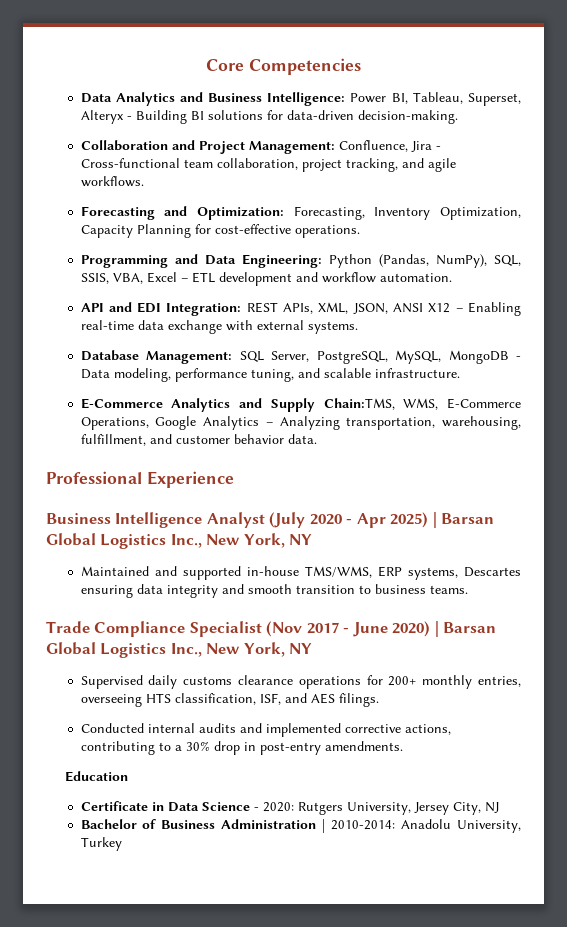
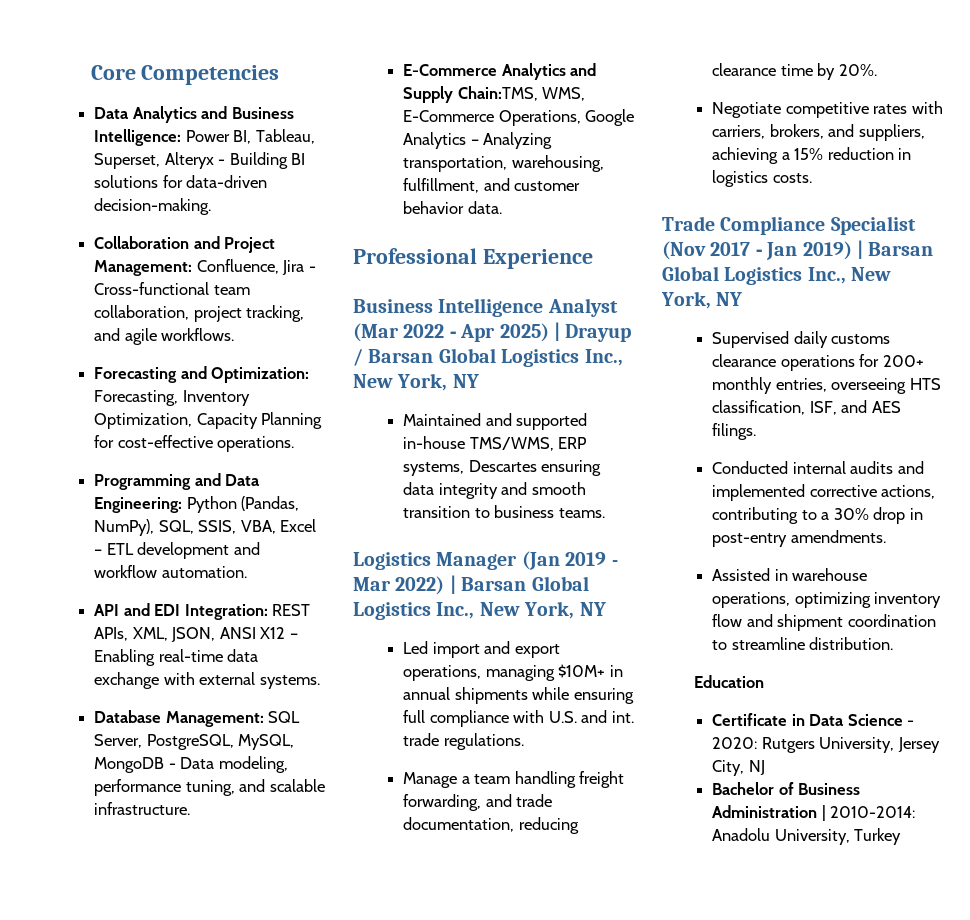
[269,512,342,528] (July 2020 -> [353,323,445,342] (Mar 2022
(437, 520) none -> [565,324,632,342] [353,349,363,366] Drayup /
(468, 589) none -> [353,551,618,570] [353,575,589,595] [353,601,606,620] [403,641,560,658] [403,664,623,681] [403,687,634,704] [403,710,634,727] [403,733,524,750] [403,771,625,788] [403,794,553,811] [403,817,579,834] [712,63,877,80] [712,101,943,118] [712,124,925,141] [712,147,912,164] [712,170,812,187] // Logistics Manager (Jan 2019 - Mar 2022) | Barsan Global Logistics Inc., New York, NY // Led import and export operations, managing $10M+ in annual shipments while ensuring full compliance with U.S. and int. trade regulations. // Manage a team handling freight forwarding, and trade documentation, reducing clearance time by 20%. // Negotiate competitive rates with carriers, brokers, and suppliers, achieving a 15% reduction in logistics costs.
[352,621,431,637] June 2020) -> [766,241,852,260] Jan 2019)
(403, 746) none -> [712,568,868,581] [712,592,942,608] [712,614,936,631] [712,637,894,650] // Assisted in warehouse operations, optimizing inventory flow and shipment coordination to streamline distribution.

